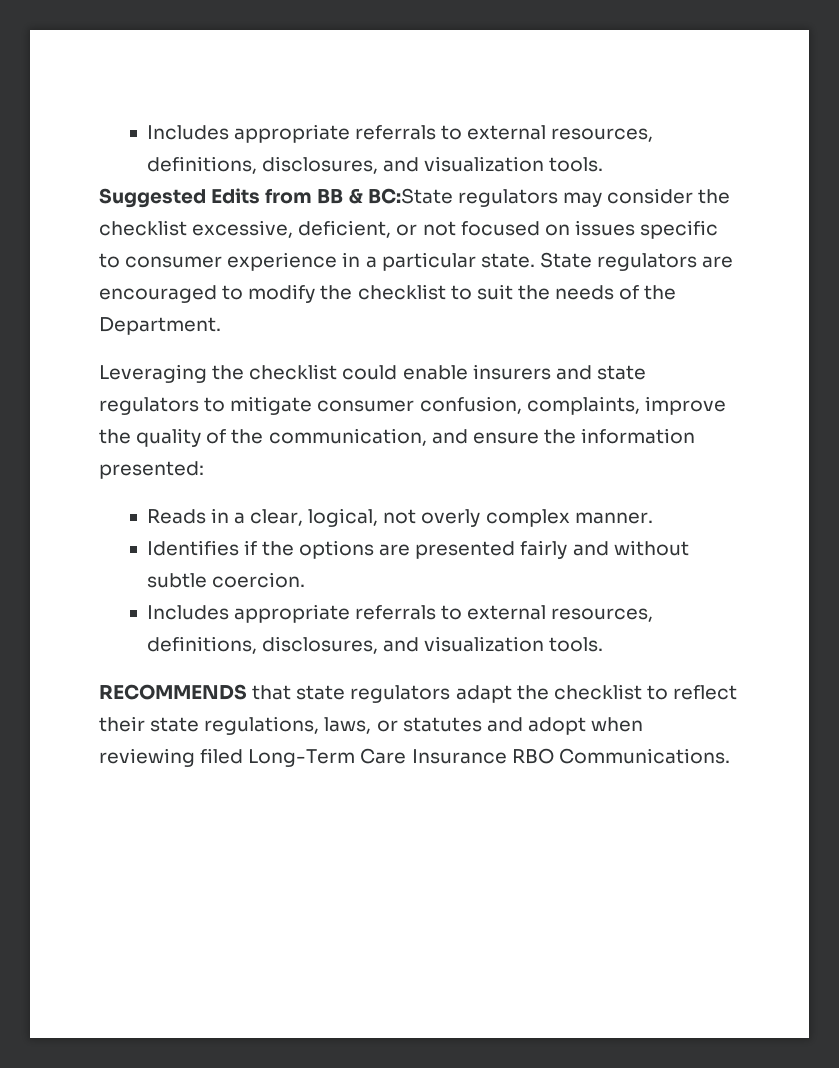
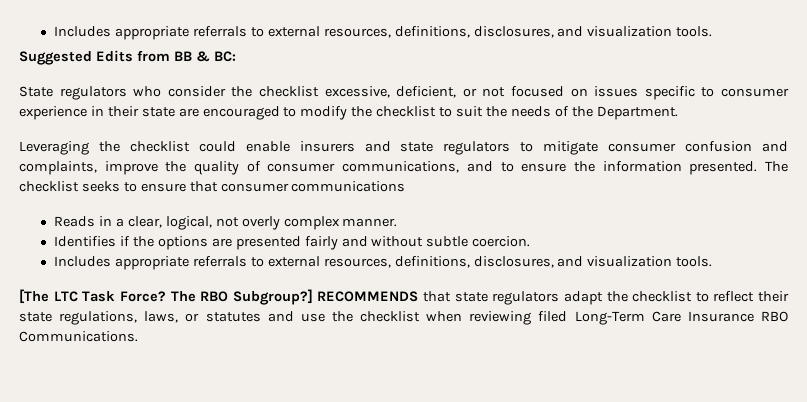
[367,188,602,207] BC:State regulators may -> [213,51,236,62] [19,86,162,100] BC: // State regulators who
[365,252,698,271] a particular state. State regulators -> [107,106,175,117] their state
[419,396,522,414] confusion, -> [685,141,788,152] confusion and
[231,428,696,446] [99,461,204,479] the communication, and ensure the information presented: -> [267,161,788,175] [19,181,406,192] consumer communications, and to ensure the information presented. The checklist seeks to ensure that consumer communications
(604, 644) none -> [19,289,313,305] [The LTC Task Force? The RBO Subgroup?]
[527,717,586,735] adopt -> [300,311,421,322] use the checklist

